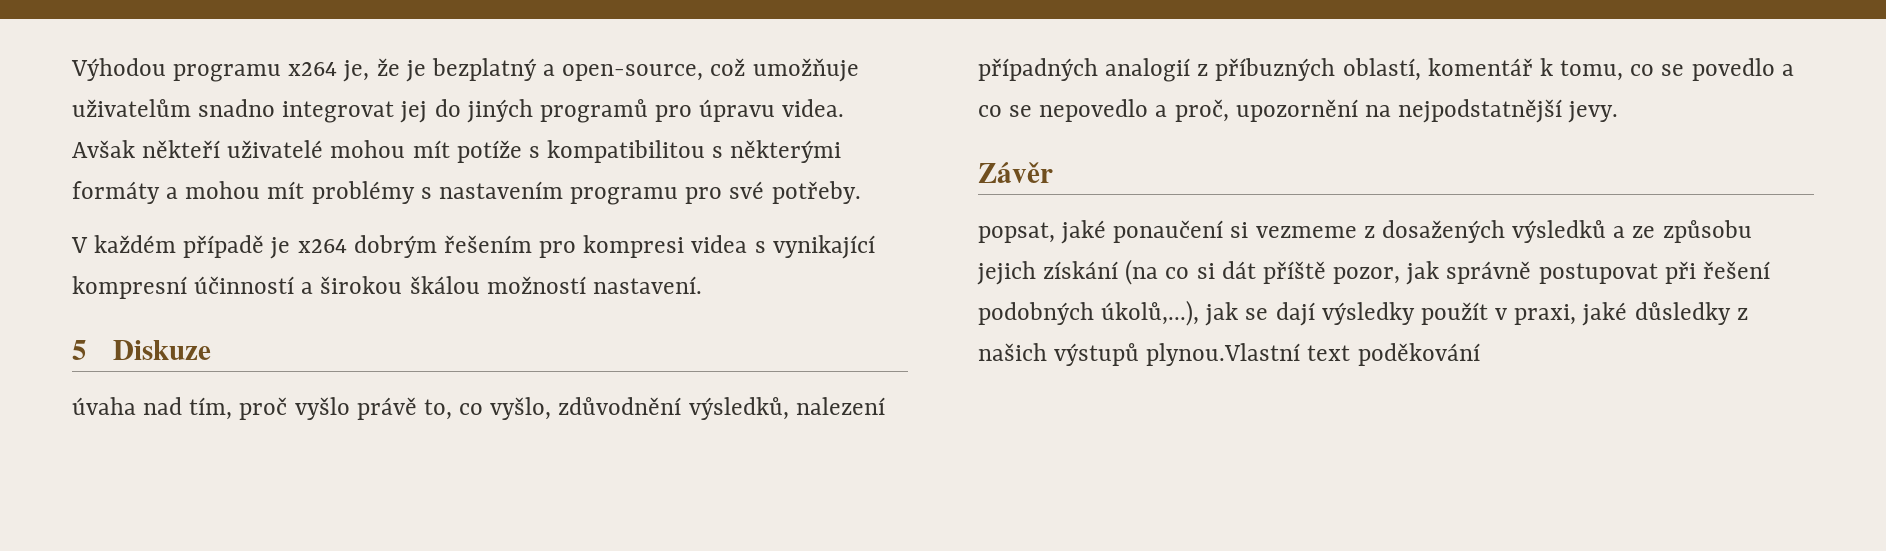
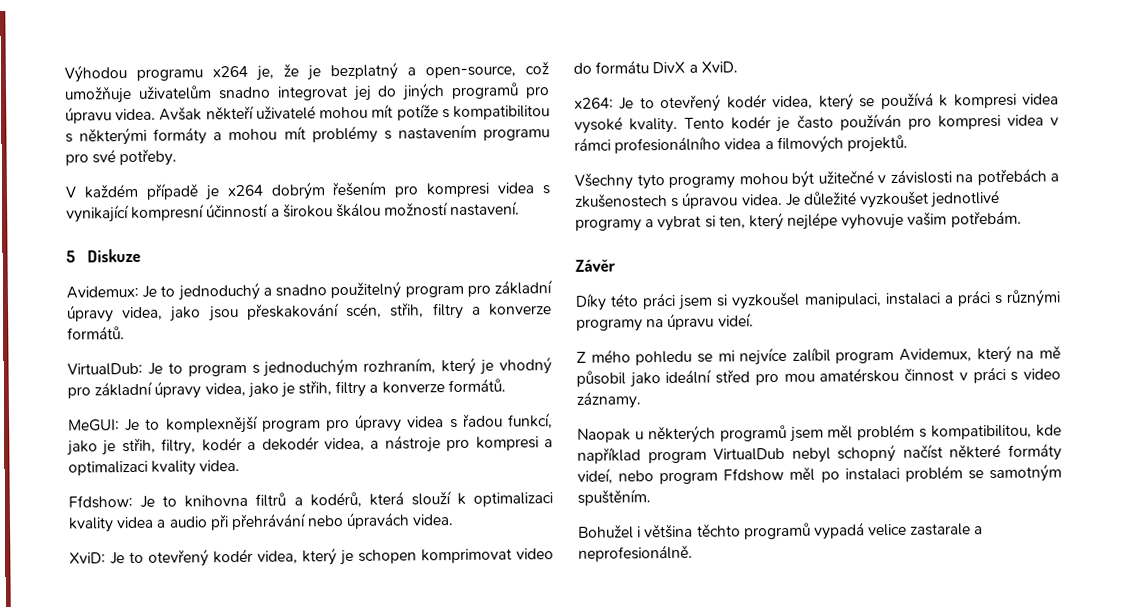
[72,397,885,420] [978,58,1794,82] [978,99,1619,123] [978,162,1053,183] [978,220,1752,244] [977,259,1770,285] [978,300,1748,326] [978,343,1480,366] úvaha nad tím, proč vyšlo právě to, co vyšlo, zdůvodnění výsledků, nalezení případných analogií z příbuzných oblastí, komentář k tomu, co se povedlo a co se nepovedlo a proč, upozornění na nejpodstatnější jevy. // Závěr // popsat, jaké ponaučení si vezmeme z dosažených výsledků a ze způsobu jejich získání (na co si dát příště pozor, jak správně postupovat při řešení podobných úkolů,...), jak se dají výsledky použít v praxi, jaké důsledky z našich výstupů plynou.Vlastní text poděkování -> [66,280,553,301] [66,302,552,323] [67,326,125,340] [67,357,553,377] [67,378,506,399] [68,413,553,434] [67,435,553,456] [68,459,241,476] [68,491,553,509] [68,512,455,533] [69,548,554,567] [573,60,738,74] [574,92,1059,113] [574,113,1059,134] [574,134,908,154] [574,168,1059,190] [574,189,1001,209] [575,210,1022,232] [575,259,616,272] [575,289,1061,311] [576,313,754,332] [576,345,1061,366] [576,366,1061,388] [576,391,641,409] [577,423,1062,444] [577,443,1062,464] [577,464,1062,485] [577,489,651,506] [578,522,984,540] [578,544,693,562] Avidemux: Je to jednoduchý a snadno použitelný program pro základní úpravy videa, jako jsou přeskakování scén, střih, filtry a konverze formátů. // VirtualDub: Je to program s jednoduchým rozhraním, který je vhodný pro základní úpravy videa, jako je střih, filtry a konverze formátů. // MeGUI: Je to komplexnější program pro úpravy videa s řadou funkcí, jako je střih, filtry, kodér a dekodér videa, a nástroje pro kompresi a optimalizaci kvality videa. // Ffdshow: Je to knihovna filtrů a kodérů, která slouží k optimalizaci kvality videa a audio při přehrávání nebo úpravách videa. // XviD: Je to otevřený kodér videa, který je schopen komprimovat video do formátu DivX a XviD. // x264: Je to otevřený kodér videa, který se používá k kompresi videa vysoké kvality. Tento kodér je často používán pro kompresi videa v rámci profesionálního videa a filmových projektů. // Všechny tyto programy mohou být užitečné v závislosti na potřebách a zkušenostech s úpravou videa. Je důležité vyzkoušet jednotlivé programy a vybrat si ten, který nejlépe vyhovuje vašim potřebám. // Závěr // Díky této práci jsem si vyzkoušel manipulaci, instalaci a práci s různými programy na úpravu videí. // Z mého pohledu se mi nejvíce zalíbil program Avidemux, který na mě působil jako ideální střed pro mou amatérskou činnost v práci s video záznamy. // Naopak u některých programů jsem měl problém s kompatibilitou, kde například program VirtualDub nebyl schopný načíst některé formáty videí, nebo program Ffdshow měl po instalaci problém se samotným spuštěním. // Bohužel i většina těchto programů vypadá velice zastarale a neprofesionálně.

